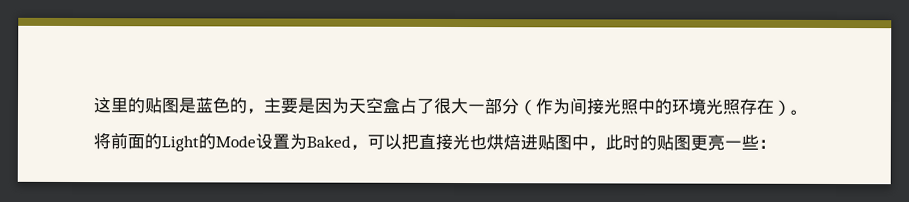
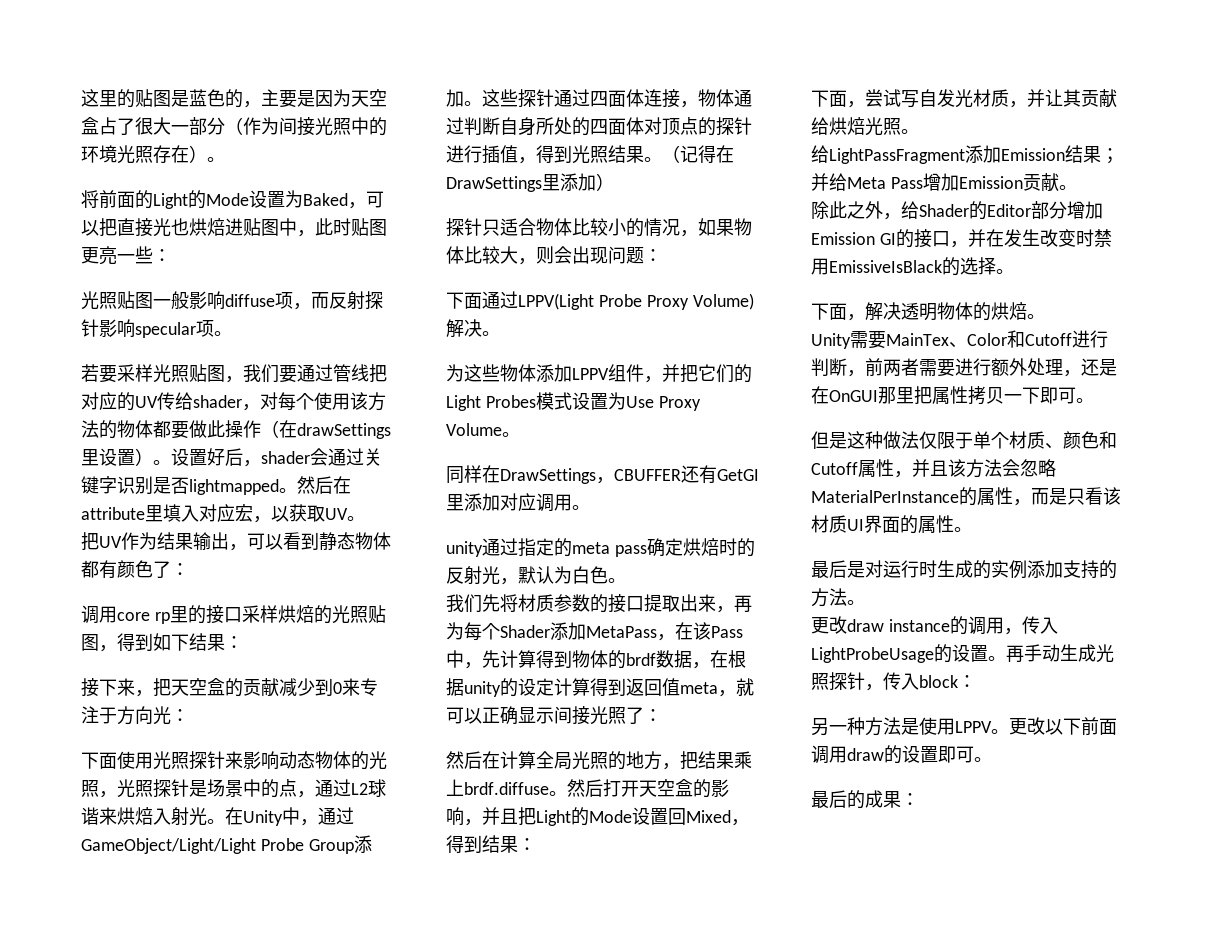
[639,134,657,151] 的 -> (351, 227) none
(776, 144) none -> [81,291,383,310] [81,319,232,338] [81,364,387,383] [81,392,386,411] [81,420,391,439] [81,448,382,467] [81,476,351,495] [81,504,365,523] [81,532,391,551] [81,560,189,579] [81,605,386,624] [81,633,243,652] [81,678,378,697] [81,706,189,725] [81,751,387,770] [81,779,386,798] [81,807,354,826] [81,835,372,854] [446,89,752,108] [446,117,752,136] [446,145,734,164] [446,173,614,192] [446,218,752,237] [446,246,662,265] [446,291,754,310] [446,319,500,338] [446,364,752,383] [446,392,701,411] [446,423,520,437] [446,465,759,484] [446,493,590,512] [446,538,755,557] [446,566,626,585] [446,594,752,613] [446,622,743,641] [446,650,746,669] [446,678,754,697] [446,706,662,725] [446,751,752,770] [446,779,729,798] [446,807,749,826] [446,835,536,853] [811,89,1117,108] [811,117,919,136] [811,145,1119,164] [811,173,1077,192] [811,201,1103,220] [811,229,1112,248] [811,257,1014,276] [811,302,1045,321] [811,330,1108,349] [811,358,1117,377] [811,386,1094,405] [811,431,1117,449] [811,459,1056,478] [811,487,1121,506] [811,515,972,534] [811,560,1117,579] [811,588,865,607] [811,616,1058,635] [811,644,1114,663] [811,672,976,691] [811,717,1117,736] [811,745,992,764] [811,790,919,809] // 光照贴图一般影响diffuse项，而反射探针影响specular项。 // 若要采样光照贴图，我们要通过管线把对应的UV传给shader，对每个使用该方法的物体都要做此操作（在drawSettings里设置）。设置好后，shader会通过关键字识别是否lightmapped。然后在attribute里填入对应宏，以获取UV。 // 把UV作为结果输出，可以看到静态物体都有颜色了： // 调用core rp里的接口采样烘焙的光照贴图，得到如下结果： // 接下来，把天空盒的贡献减少到0来专注于方向光： // 下面使用光照探针来影响动态物体的光照，光照探针是场景中的点，通过L2球谐来烘焙入射光。在Unity中，通过GameObject/Light/Light Probe Group添加。这些探针通过四面体连接，物体通过判断自身所处的四面体对顶点的探针进行插值，得到光照结果。（记得在DrawSettings里添加） // 探针只适合物体比较小的情况，如果物体比较大，则会出现问题： // 下面通过LPPV(Light Probe Proxy Volume)解决。 // 为这些物体添加LPPV组件，并把它们的Light Probes模式设置为Use Proxy Volume。 // 同样在DrawSettings，CBUFFER还有GetGI里添加对应调用。 // unity通过指定的meta pass确定烘焙时的反射光，默认为白色。 // 我们先将材质参数的接口提取出来，再为每个Shader添加MetaPass，在该Pass中，先计算得到物体的brdf数据，在根据unity的设定计算得到返回值meta，就可以正确显示间接光照了： // 然后在计算全局光照的地方，把结果乘上brdf.diffuse。然后打开天空盒的影响，并且把Light的Mode设置回Mixed，得到结果： // 下面，尝试写自发光材质，并让其贡献给烘焙光照。 // 给LightPassFragment添加Emission结果；并给Meta Pass增加Emission贡献。 // 除此之外，给Shader的Editor部分增加Emission GI的接口，并在发生改变时禁用EmissiveIsBlack的选择。 // 下面，解决透明物体的烘焙。 // Unity需要MainTex、Color和Cutoff进行判断，前两者需要进行额外处理，还是在OnGUI那里把属性拷贝一下即可。 // 但是这种做法仅限于单个材质、颜色和Cutoff属性，并且该方法会忽略MaterialPerInstance的属性，而是只看该材质UI界面的属性。 // 最后是对运行时生成的实例添加支持的方法。 // 更改draw instance的调用，传入LightProbeUsage的设置。再手动生成光照探针，传入block： // 另一种方法是使用LPPV。更改以下前面调用draw的设置即可。 // 最后的成果：

